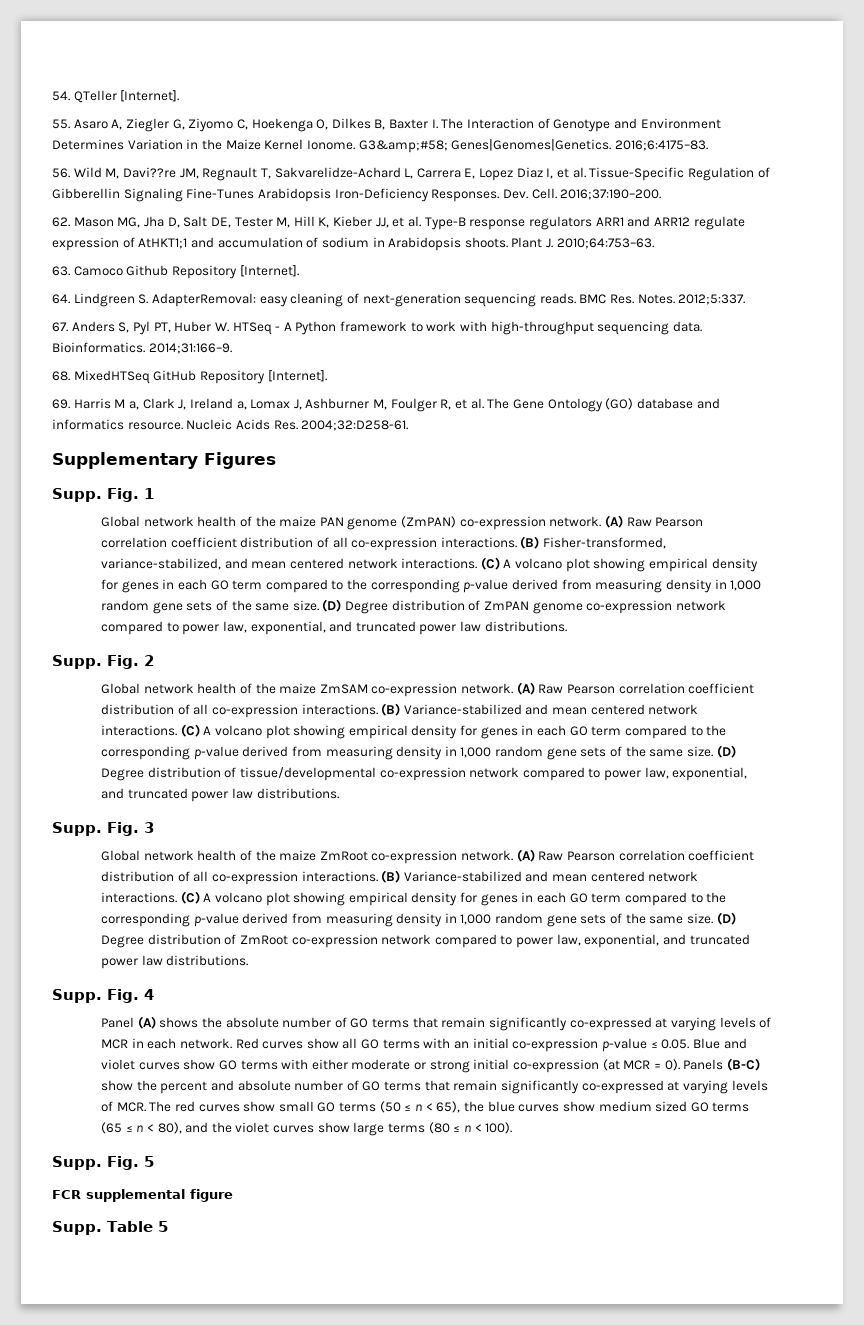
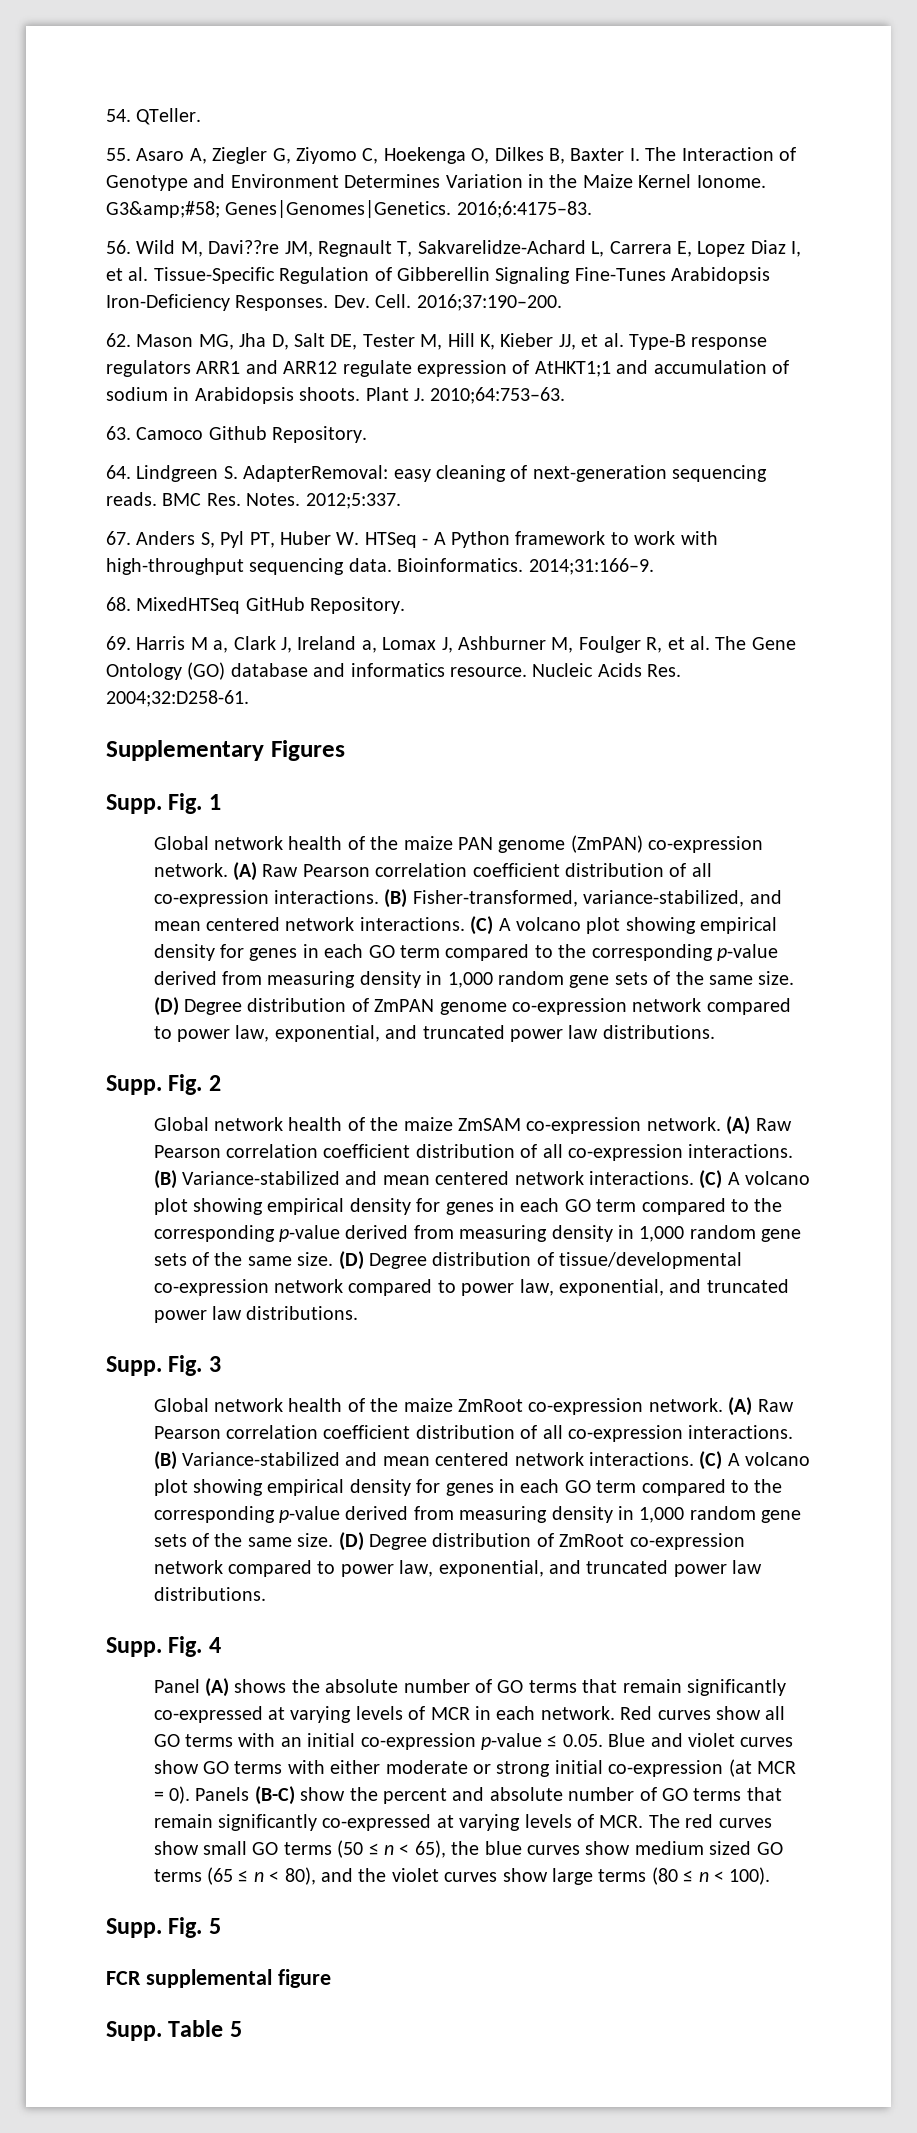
[73,90,180,103] QTeller [Internet]. -> [136,108,202,125] QTeller.
[171,265,299,279] Repository [Internet]. -> [272,426,368,443] Repository.
[199,370,327,384] Repository [Internet]. -> [310,597,406,614] Repository.

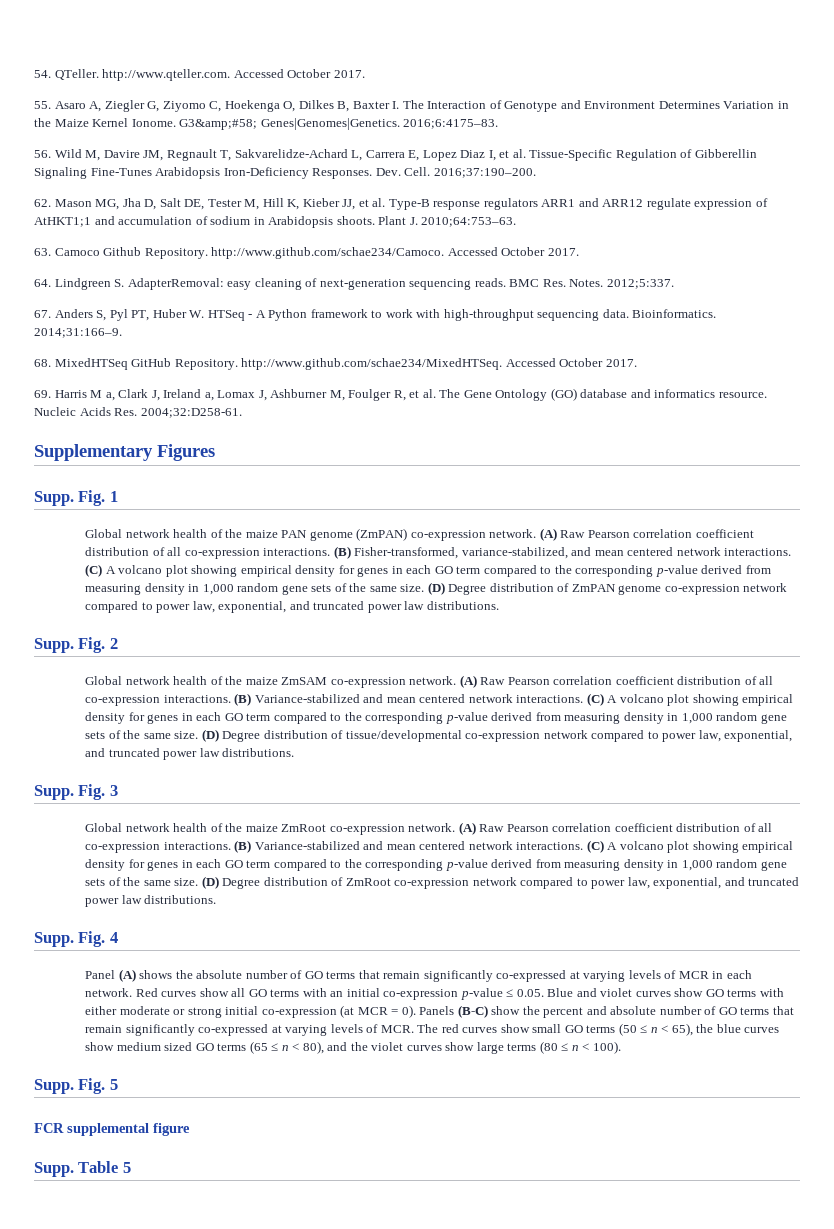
(202, 116) none -> [102,69,365,81] http://www.qteller.com. Accessed October 2017.
[208,240,280,254] Davi??re -> [103,150,140,158] Davire
(368, 434) none -> [211,247,579,259] http://www.github.com/schae234/Camoco. Accessed October 2017.
(406, 605) none -> [241,358,637,370] http://www.github.com/schae234/MixedHTSeq. Accessed October 2017.

